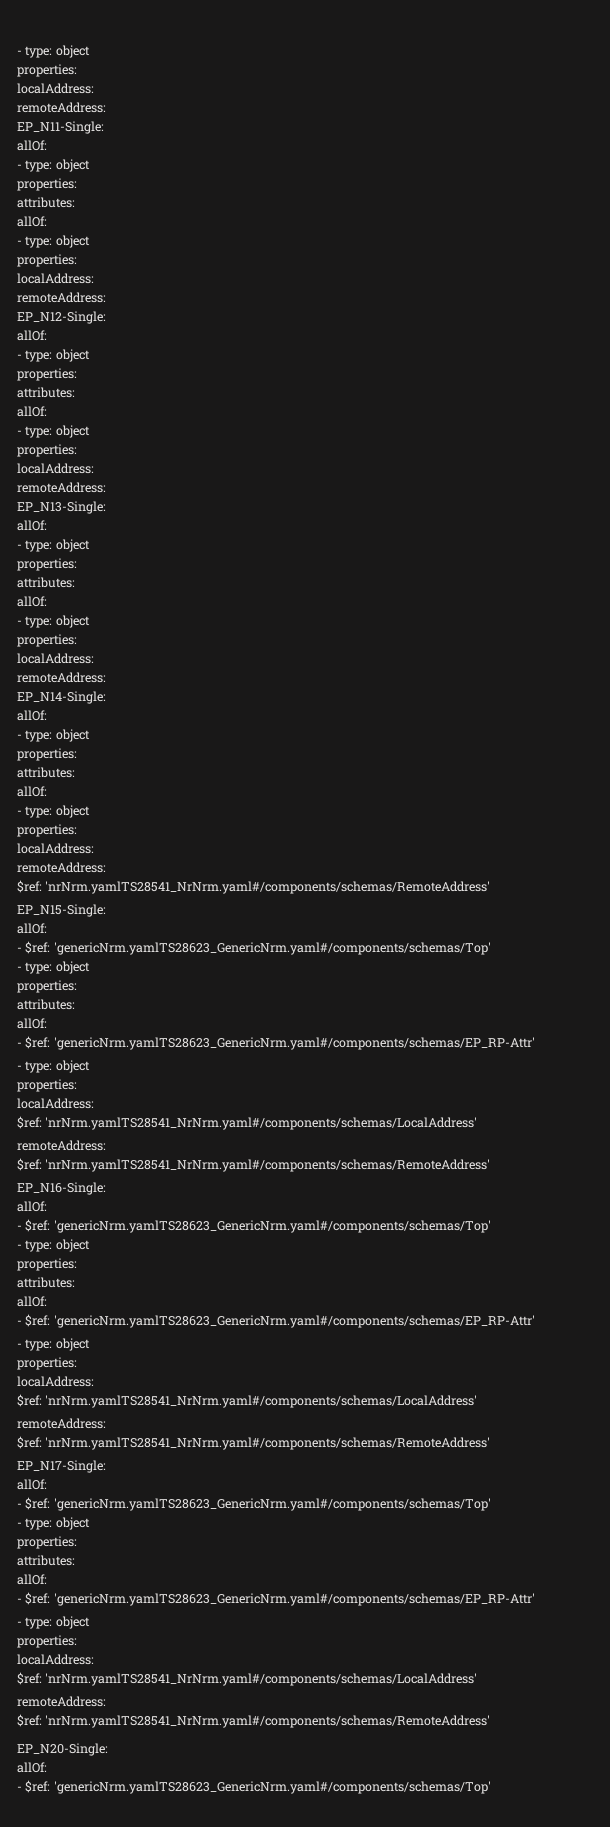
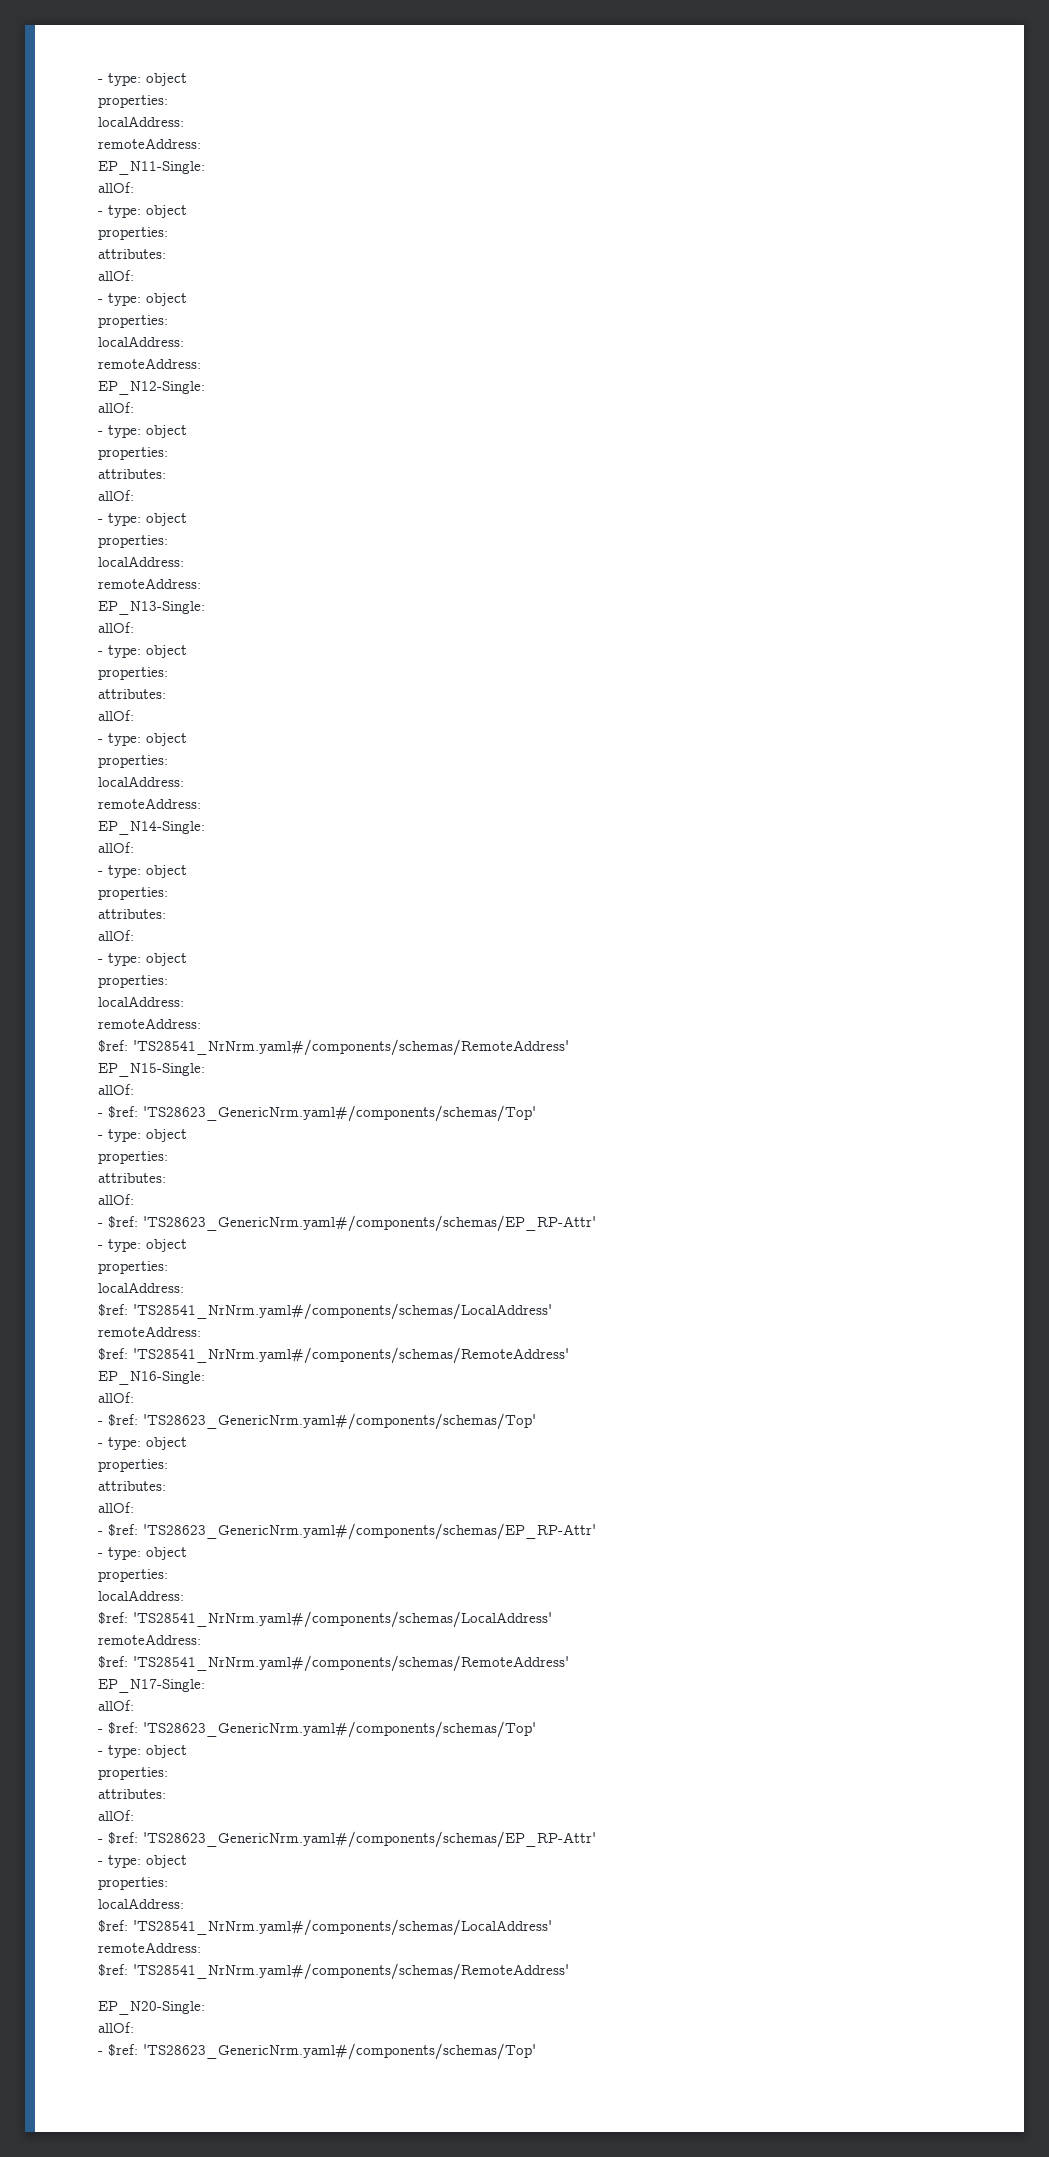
[45,881,491,894] 'nrNrm.yamlTS28541_NrNrm.yaml#/components/schemas/RemoteAddress' -> [133,1039,569,1056] 'TS28541_NrNrm.yaml#/components/schemas/RemoteAddress'
[53,942,491,955] [17,961,90,974] [17,980,77,993] [17,999,75,1010] [17,1018,47,1029] [17,1036,535,1050] [17,1060,90,1073] [17,1079,77,1092] [17,1098,94,1109] [17,1116,478,1130] [17,1140,106,1151] [17,1158,491,1172] 'genericNrm.yamlTS28623_GenericNrm.yaml#/components/schemas/Top' // - type: object // properties: // attributes: // allOf: // - $ref: 'genericNrm.yamlTS28623_GenericNrm.yaml#/components/schemas/EP_RP-Attr' // - type: object // properties: // localAddress: // $ref: 'nrNrm.yamlTS28541_NrNrm.yaml#/components/schemas/LocalAddress' // remoteAddress: // $ref: 'nrNrm.yamlTS28541_NrNrm.yaml#/components/schemas/RemoteAddress' -> [143,1105,536,1122] [98,1129,187,1142] [98,1151,168,1164] [98,1173,166,1183] [98,1194,134,1205] [98,1215,596,1232] [98,1239,187,1252] [98,1261,168,1274] [98,1282,184,1293] [98,1303,552,1320] [98,1326,201,1337] [98,1347,569,1364] 'TS28623_GenericNrm.yaml#/components/schemas/Top' // - type: object // properties: // attributes: // allOf: // - $ref: 'TS28623_GenericNrm.yaml#/components/schemas/EP_RP-Attr' // - type: object // properties: // localAddress: // $ref: 'TS28541_NrNrm.yaml#/components/schemas/LocalAddress' // remoteAddress: // $ref: 'TS28541_NrNrm.yaml#/components/schemas/RemoteAddress'
[53,1220,491,1233] [17,1239,90,1252] [17,1258,77,1271] [17,1277,75,1288] [17,1296,47,1307] [17,1314,535,1328] [17,1338,90,1351] [17,1357,77,1370] [17,1376,94,1387] [17,1394,478,1408] [17,1418,106,1429] [17,1436,491,1450] 'genericNrm.yamlTS28623_GenericNrm.yaml#/components/schemas/Top' // - type: object // properties: // attributes: // allOf: // - $ref: 'genericNrm.yamlTS28623_GenericNrm.yaml#/components/schemas/EP_RP-Attr' // - type: object // properties: // localAddress: // $ref: 'nrNrm.yamlTS28541_NrNrm.yaml#/components/schemas/LocalAddress' // remoteAddress: // $ref: 'nrNrm.yamlTS28541_NrNrm.yaml#/components/schemas/RemoteAddress' -> [143,1413,536,1430] [98,1437,187,1450] [98,1459,168,1472] [98,1481,166,1491] [98,1502,134,1513] [98,1523,596,1540] [98,1547,187,1560] [98,1569,168,1582] [98,1590,184,1601] [98,1611,552,1628] [98,1634,201,1645] [98,1655,569,1672] 'TS28623_GenericNrm.yaml#/components/schemas/Top' // - type: object // properties: // attributes: // allOf: // - $ref: 'TS28623_GenericNrm.yaml#/components/schemas/EP_RP-Attr' // - type: object // properties: // localAddress: // $ref: 'TS28541_NrNrm.yaml#/components/schemas/LocalAddress' // remoteAddress: // $ref: 'TS28541_NrNrm.yaml#/components/schemas/RemoteAddress'
[53,1498,491,1511] [17,1517,90,1530] [17,1536,77,1549] [17,1555,75,1566] [17,1574,47,1585] [17,1592,535,1606] [17,1616,90,1629] [17,1635,77,1648] [17,1654,94,1665] [17,1672,478,1686] [17,1696,106,1707] [17,1714,491,1728] 'genericNrm.yamlTS28623_GenericNrm.yaml#/components/schemas/Top' // - type: object // properties: // attributes: // allOf: // - $ref: 'genericNrm.yamlTS28623_GenericNrm.yaml#/components/schemas/EP_RP-Attr' // - type: object // properties: // localAddress: // $ref: 'nrNrm.yamlTS28541_NrNrm.yaml#/components/schemas/LocalAddress' // remoteAddress: // $ref: 'nrNrm.yamlTS28541_NrNrm.yaml#/components/schemas/RemoteAddress' -> [143,1721,536,1738] [98,1745,187,1758] [98,1767,168,1780] [98,1789,166,1799] [98,1810,134,1821] [98,1831,596,1848] [98,1855,187,1868] [98,1877,168,1890] [98,1898,184,1909] [98,1919,552,1936] [98,1942,201,1953] [98,1963,569,1980] 'TS28623_GenericNrm.yaml#/components/schemas/Top' // - type: object // properties: // attributes: // allOf: // - $ref: 'TS28623_GenericNrm.yaml#/components/schemas/EP_RP-Attr' // - type: object // properties: // localAddress: // $ref: 'TS28541_NrNrm.yaml#/components/schemas/LocalAddress' // remoteAddress: // $ref: 'TS28541_NrNrm.yaml#/components/schemas/RemoteAddress'
[53,1781,491,1794] 'genericNrm.yamlTS28623_GenericNrm.yaml#/components/schemas/Top' -> [143,2043,536,2060] 'TS28623_GenericNrm.yaml#/components/schemas/Top'

